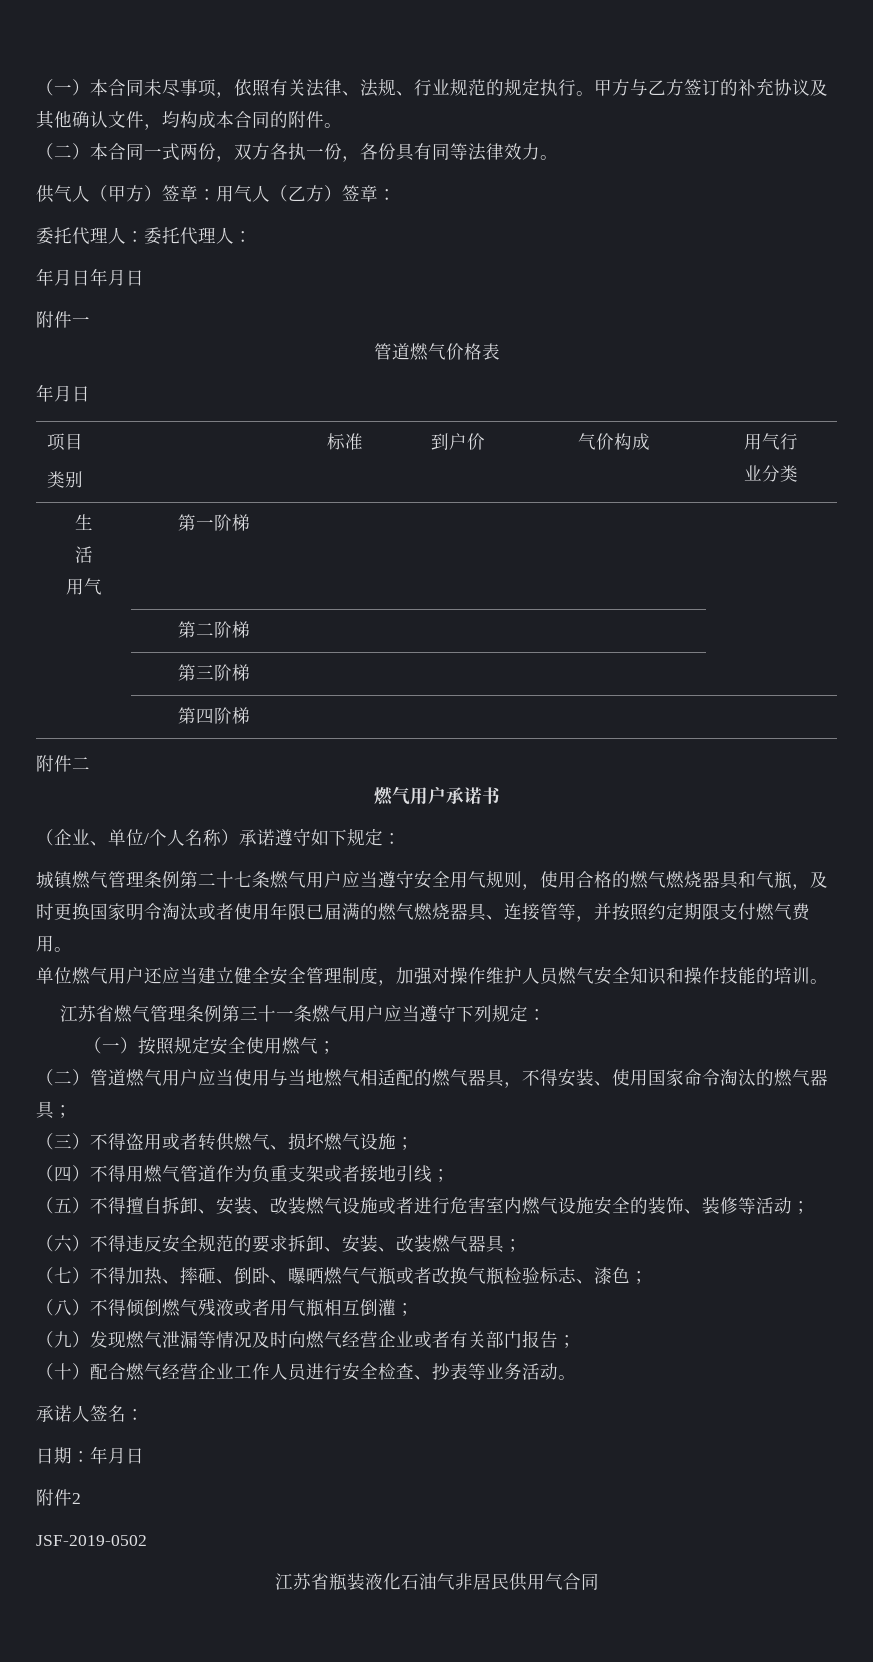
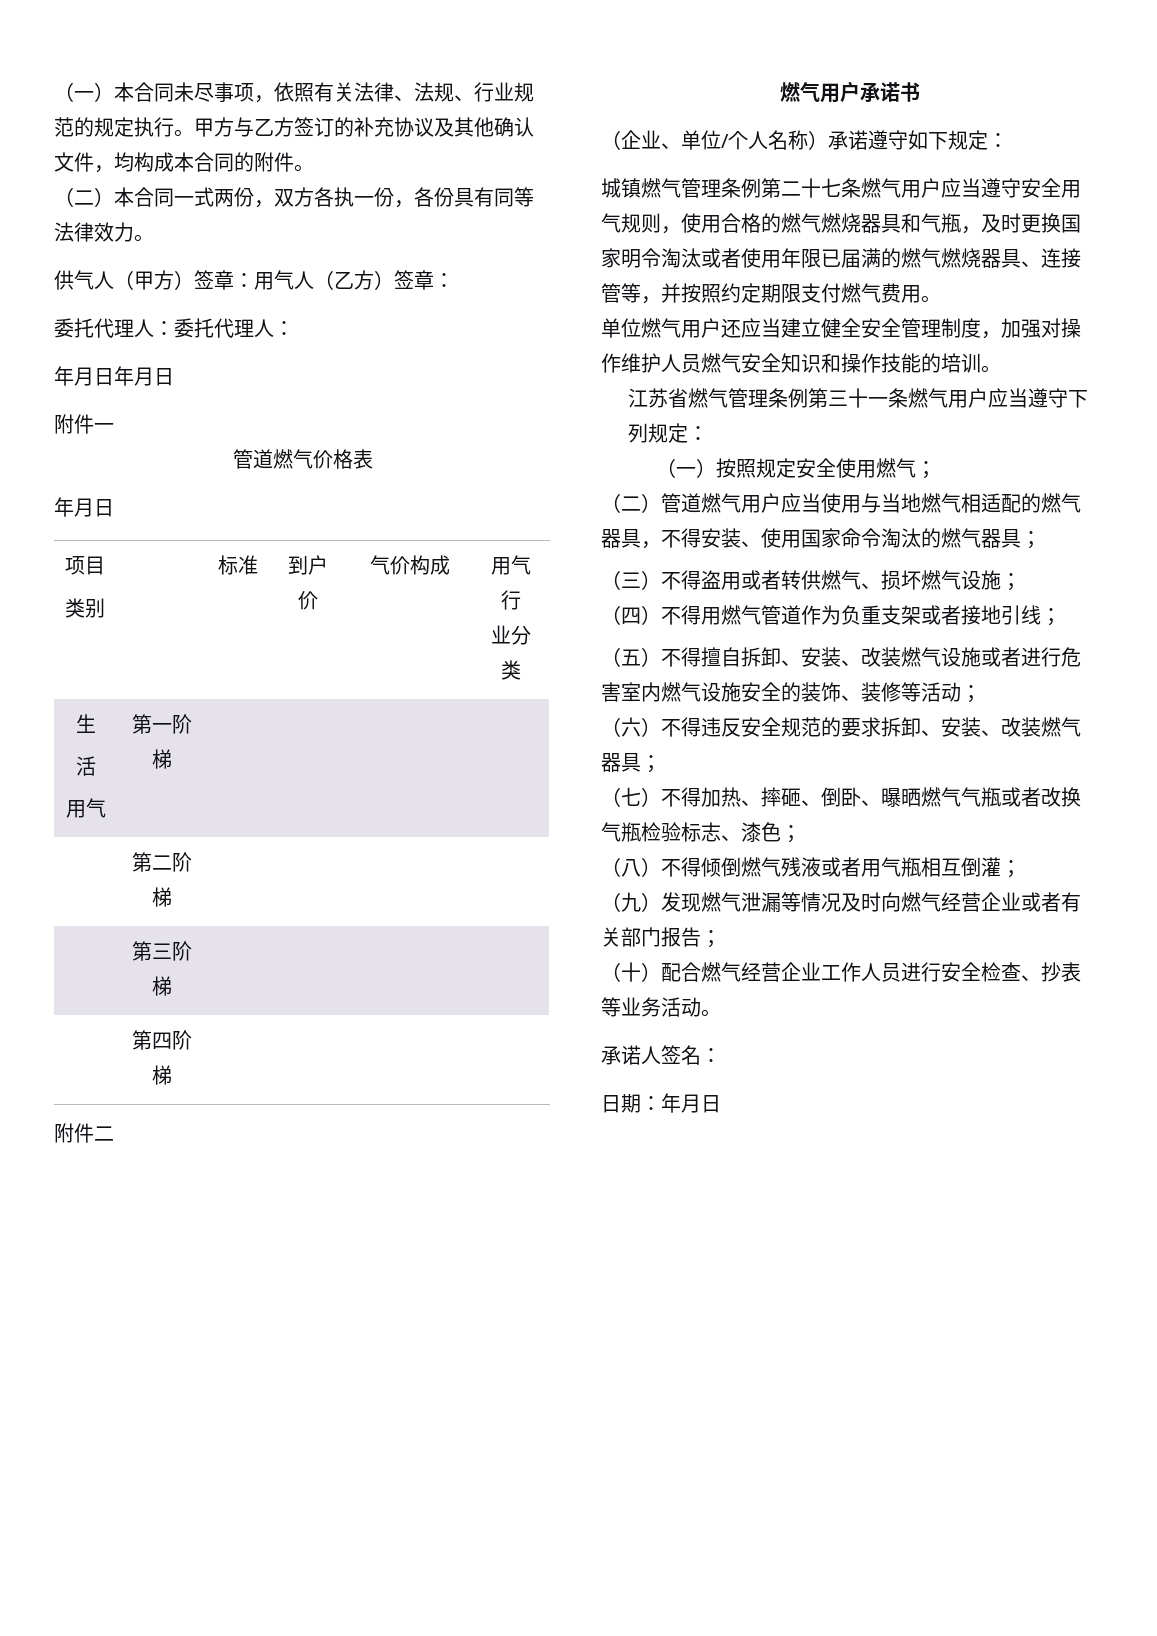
[36,1489,81,1506] [36,1535,147,1546] [274,1573,599,1591] // 附件2 // JSF-2019-0502 // 江苏省瓶装液化石油气非居民供用气合同 -> (721, 1104) none

